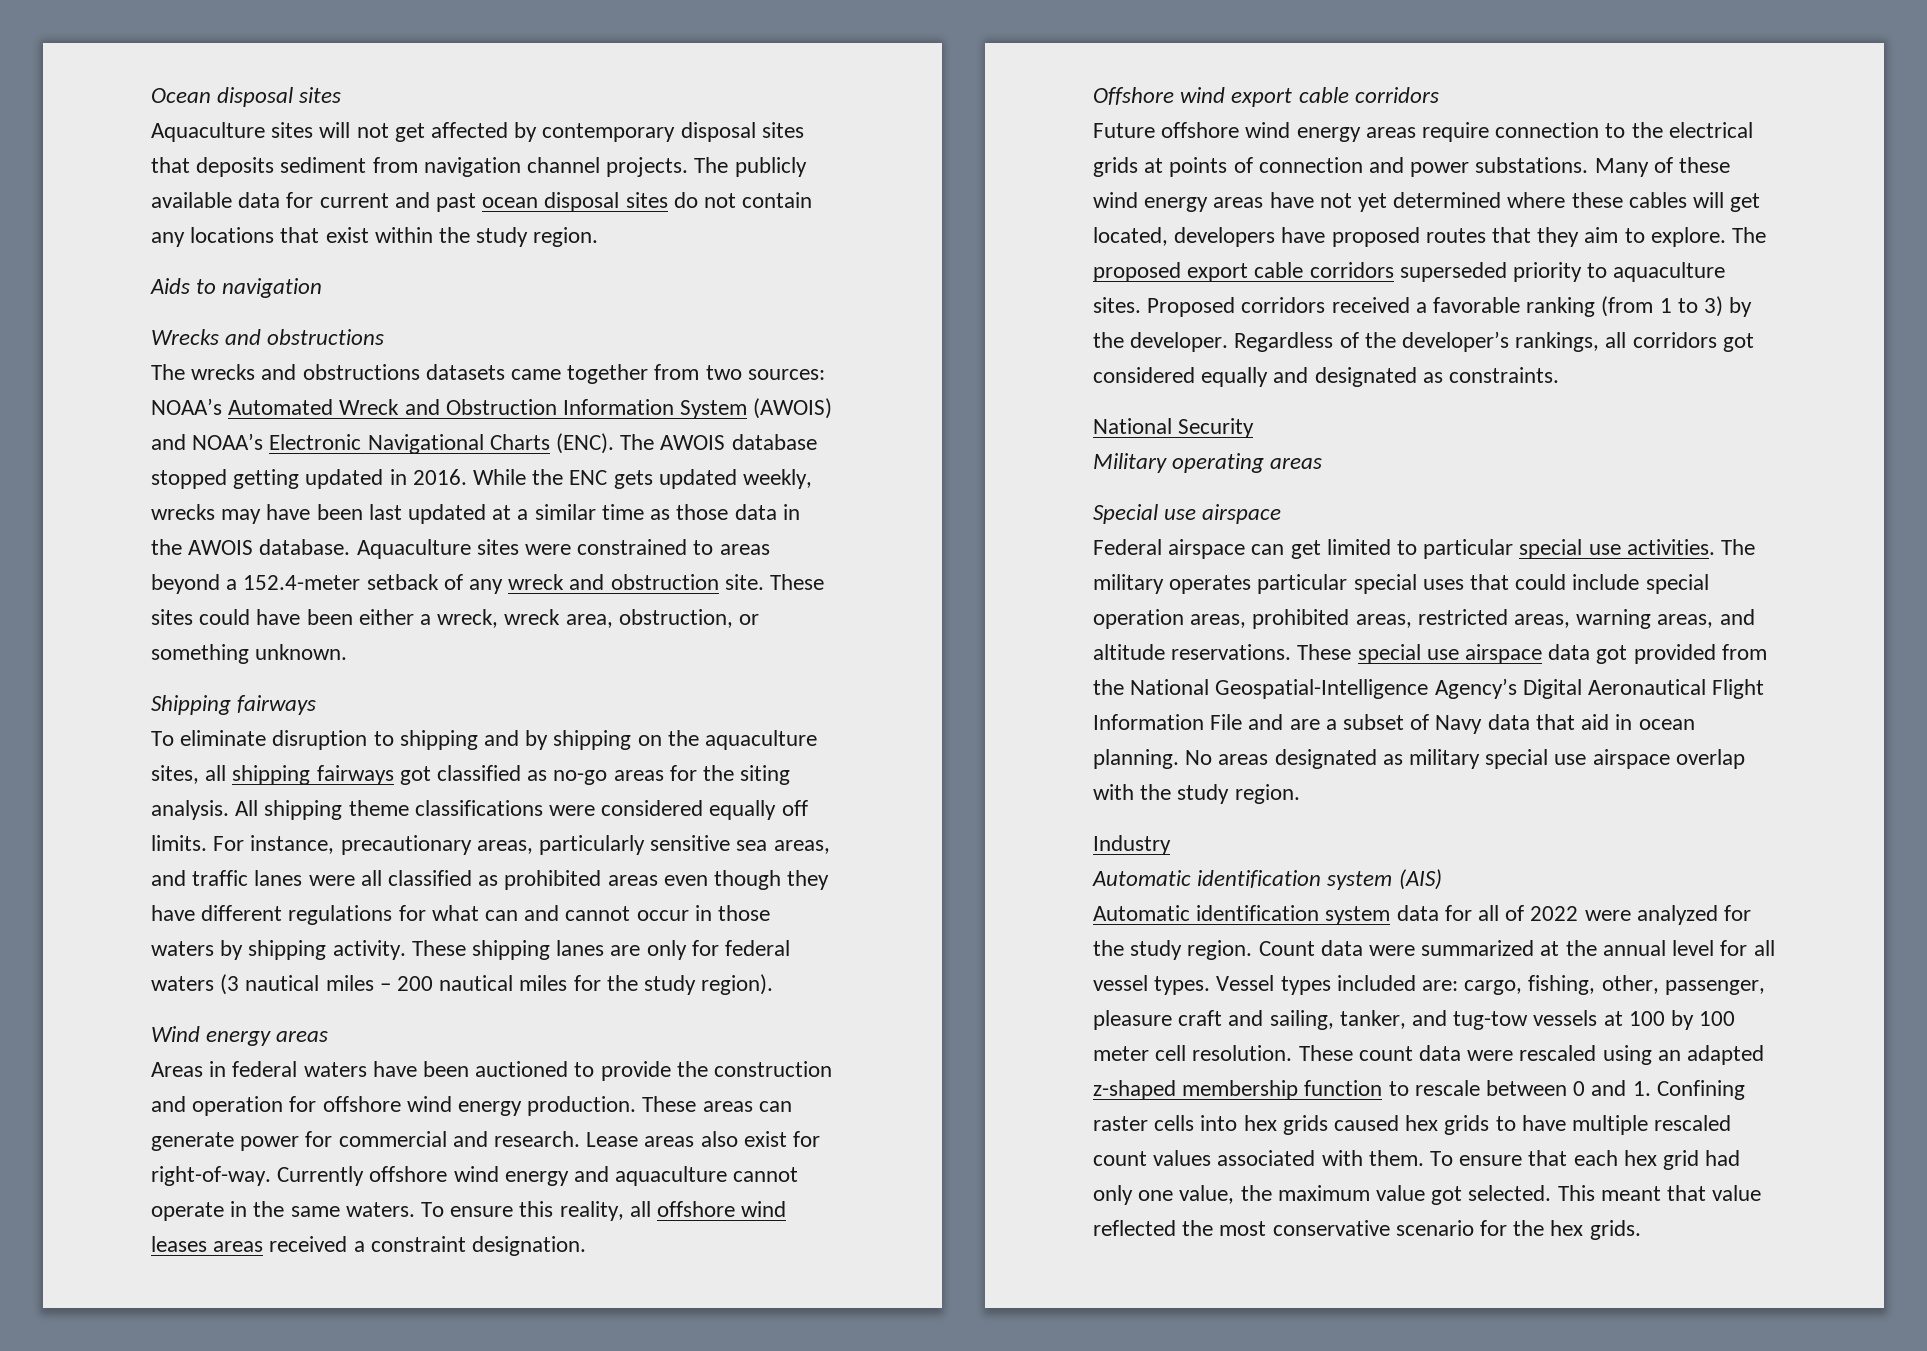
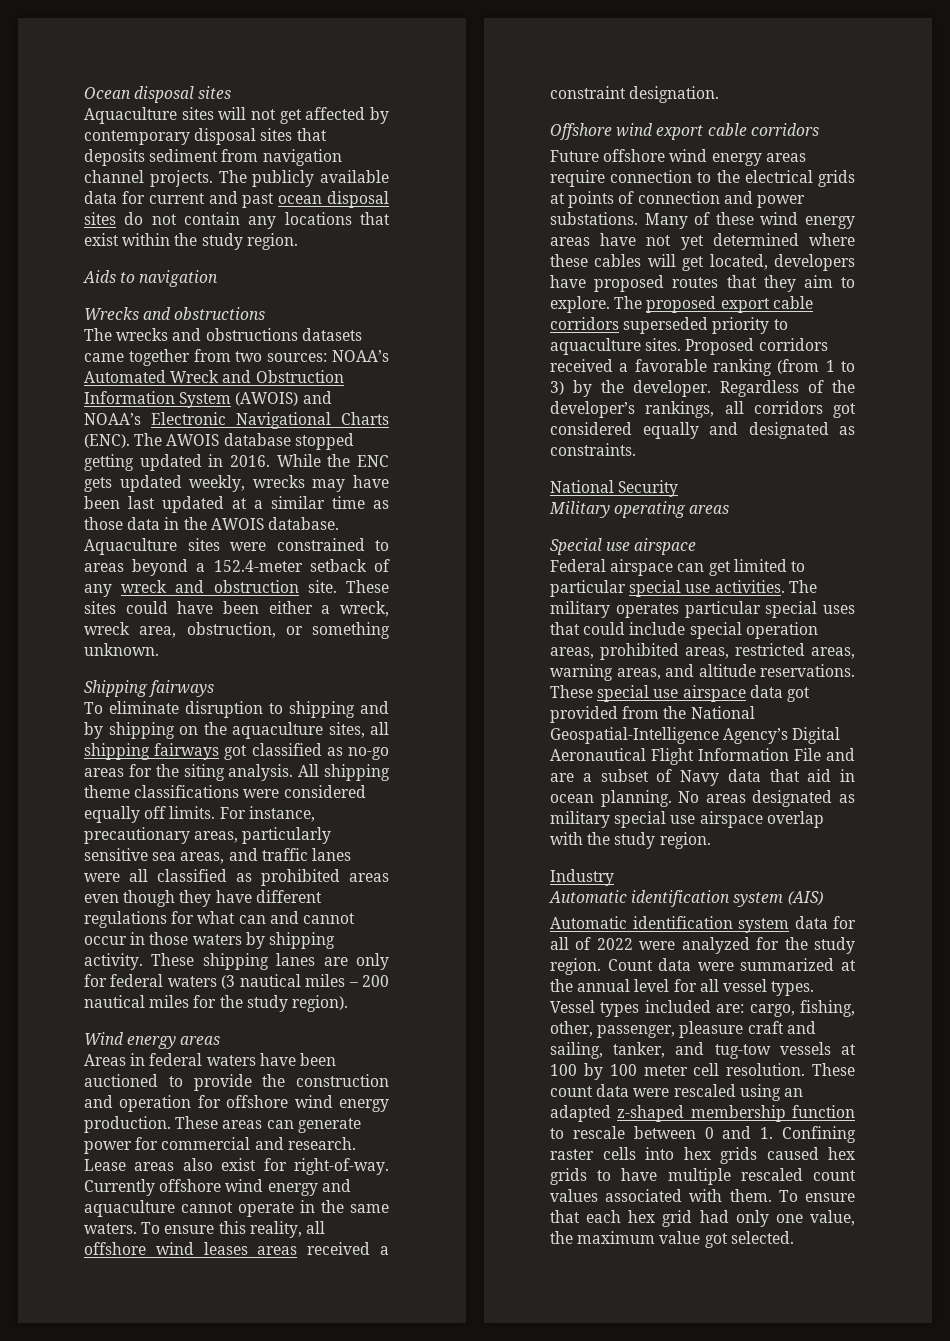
[1557,1185,1762,1201] [1093,1220,1641,1240] This meant that value reflected the most conservative scenario for the hex grids. -> (794, 1237) none

